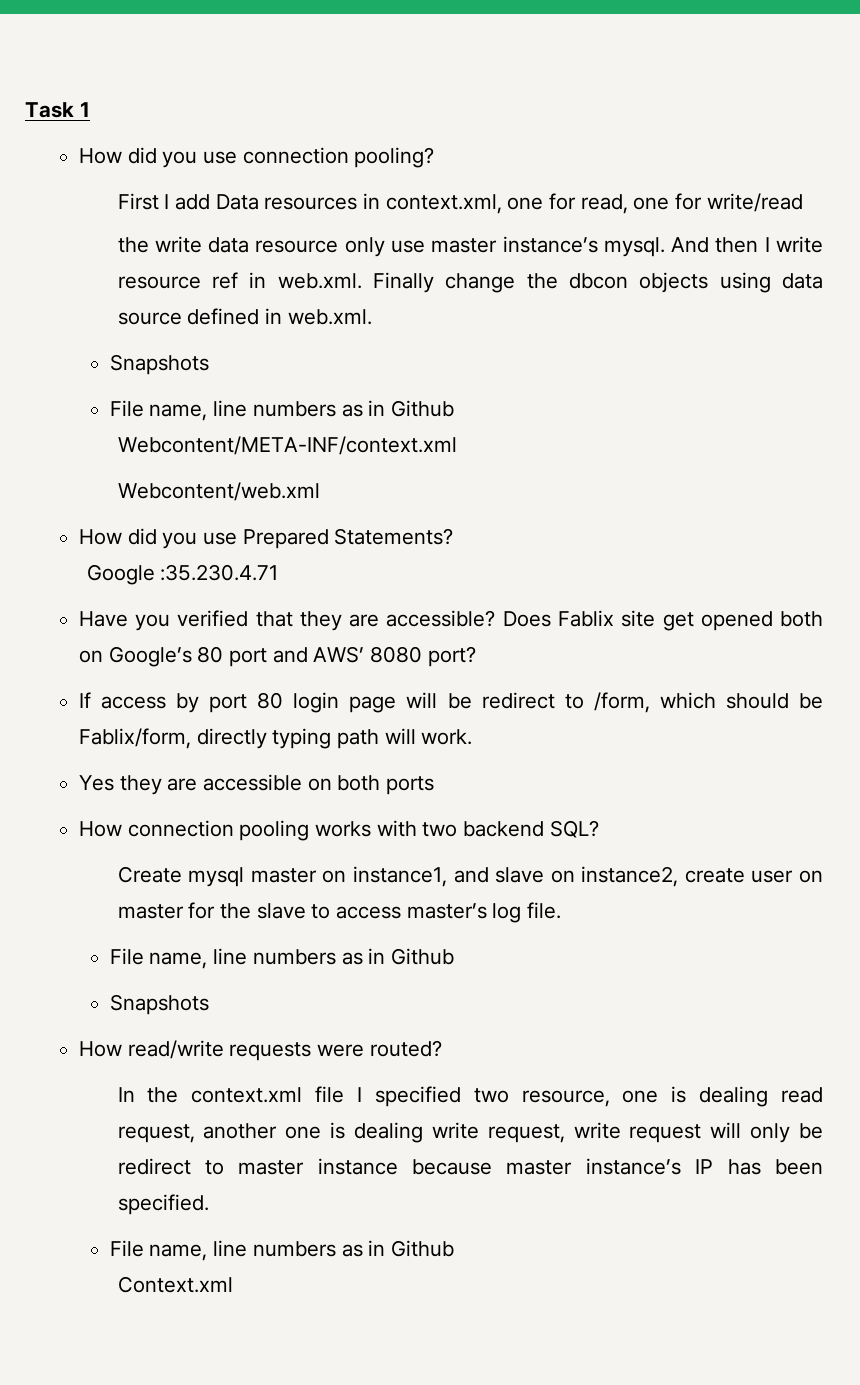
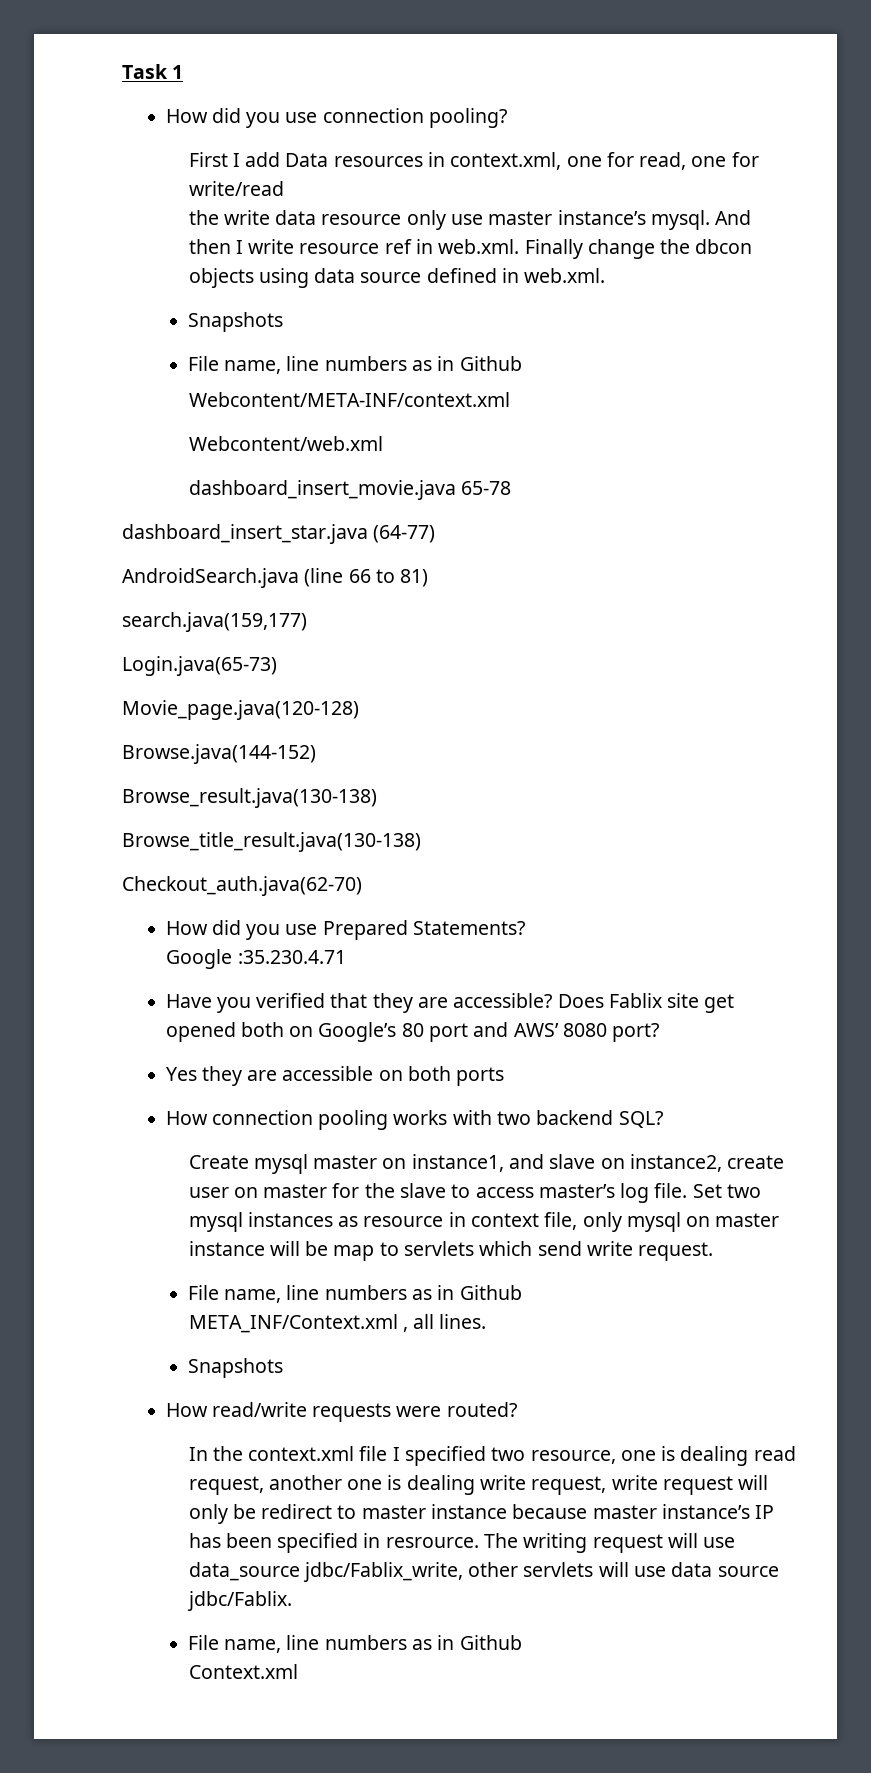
(320, 491) none -> [188,480,511,500] [122,524,436,544] [122,568,429,588] [122,612,307,632] [122,656,277,676] [122,700,359,720] [122,744,316,764] [122,788,377,808] [122,832,421,852] [122,876,362,896] // dashboard_insert_movie.java 65-78 // dashboard_insert_star.java (64-77) // AndroidSearch.java (line 66 to 81) // search.java(159,177) // Login.java(65-73) // Movie_page.java(120-128) // Browse.java(144-152) // Browse_result.java(130-138) // Browse_title_result.java(130-138) // Checkout_auth.java(62-70)
[78,692,824,713] [78,728,473,749] // If access by port 80 login page will be redirect to /form, which should be Fablix/form, directly typing path will work. -> (660, 1032) none
[109,948,454,969] // File name, line numbers as in Github -> [692,1184,761,1198] [188,1212,780,1232] [188,1241,714,1261] [187,1285,522,1303] [188,1314,487,1333] Set two mysql instances as resource in context file, only mysql on master instance will be map to servlets which send write request. // File name, line numbers as in Github // META_INF/Context.xml , all lines.
[117,1194,209,1215] specified. -> [277,1533,736,1553] [188,1562,779,1582] [186,1591,292,1611] specified in resrource. The writing request will use data_source jdbc/Fablix_write, other servlets will use data source jdbc/Fablix.

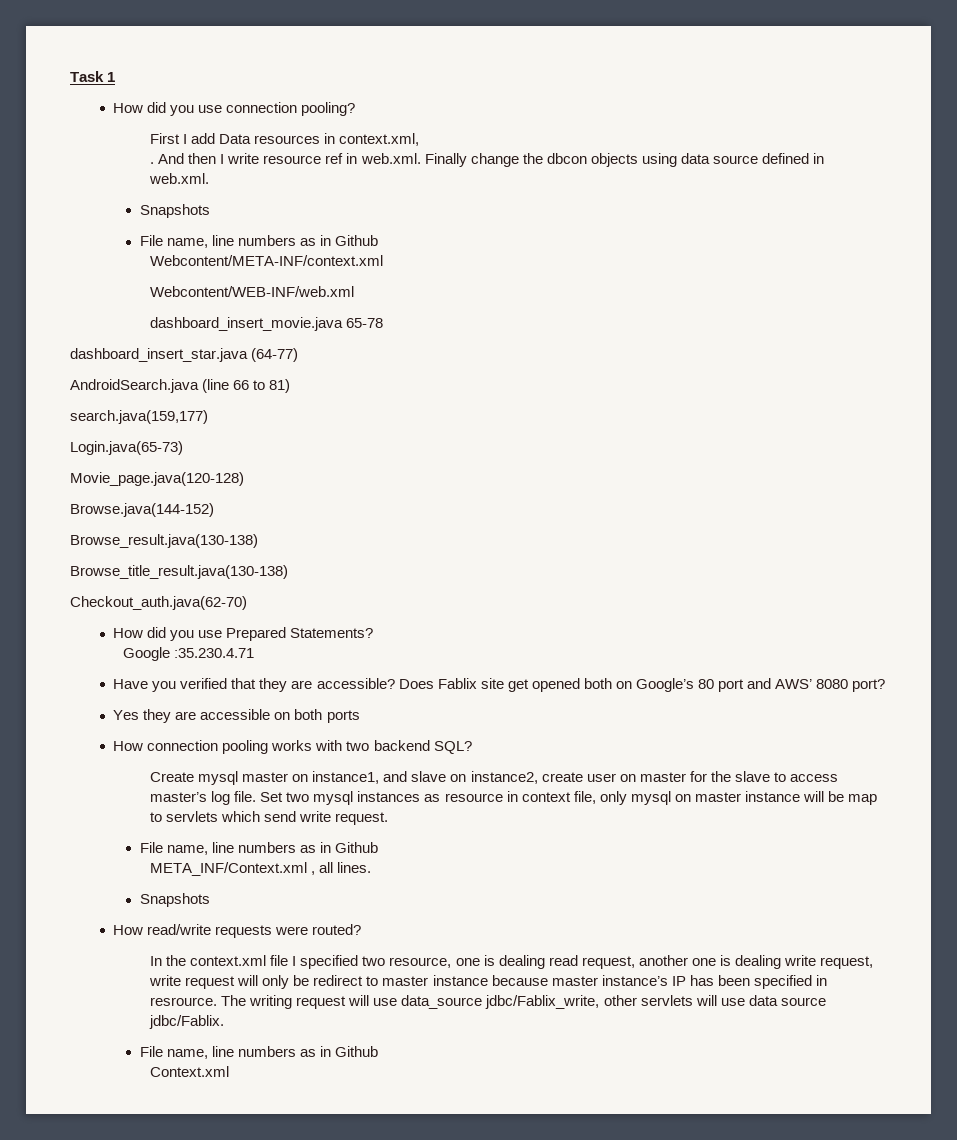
[566,152,759,170] [188,181,284,196] [188,210,710,230] one for read, one for write/read // the write data resource only use master instance’s mysql. -> [150,162,155,164] // .
[188,436,383,451] Webcontent/web.xml -> [150,286,355,297] Webcontent/WEB-INF/web.xml

